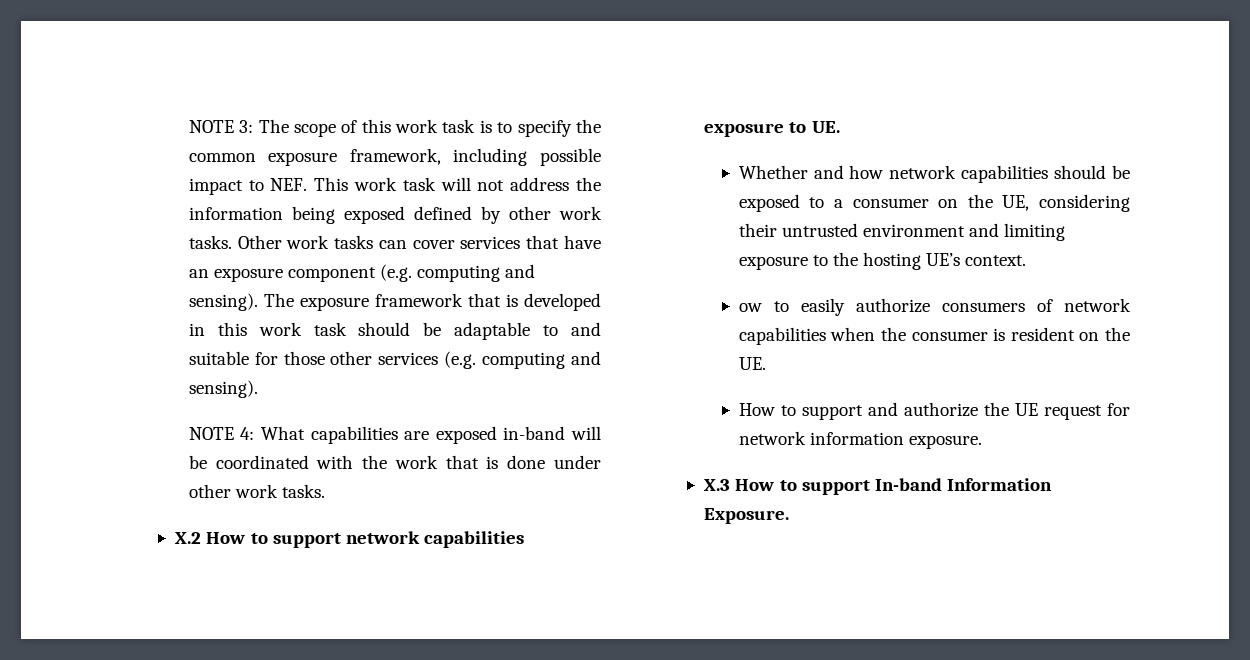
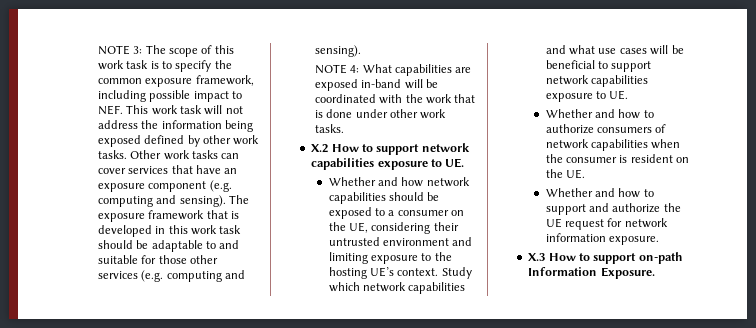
[738,298,845,316] // ow to easily -> [441,267,472,279] [328,282,466,294] [545,45,684,55] [545,60,652,72] [545,75,649,87] [545,90,629,102] [545,109,654,119] Study which network capabilities and what use cases will be beneficial to support network capabilities exposure to UE. // Whether and how to
[738,403,775,416] How -> [545,188,641,198] Whether and how
[874,478,942,491] In-band -> [638,252,683,264] on-path

